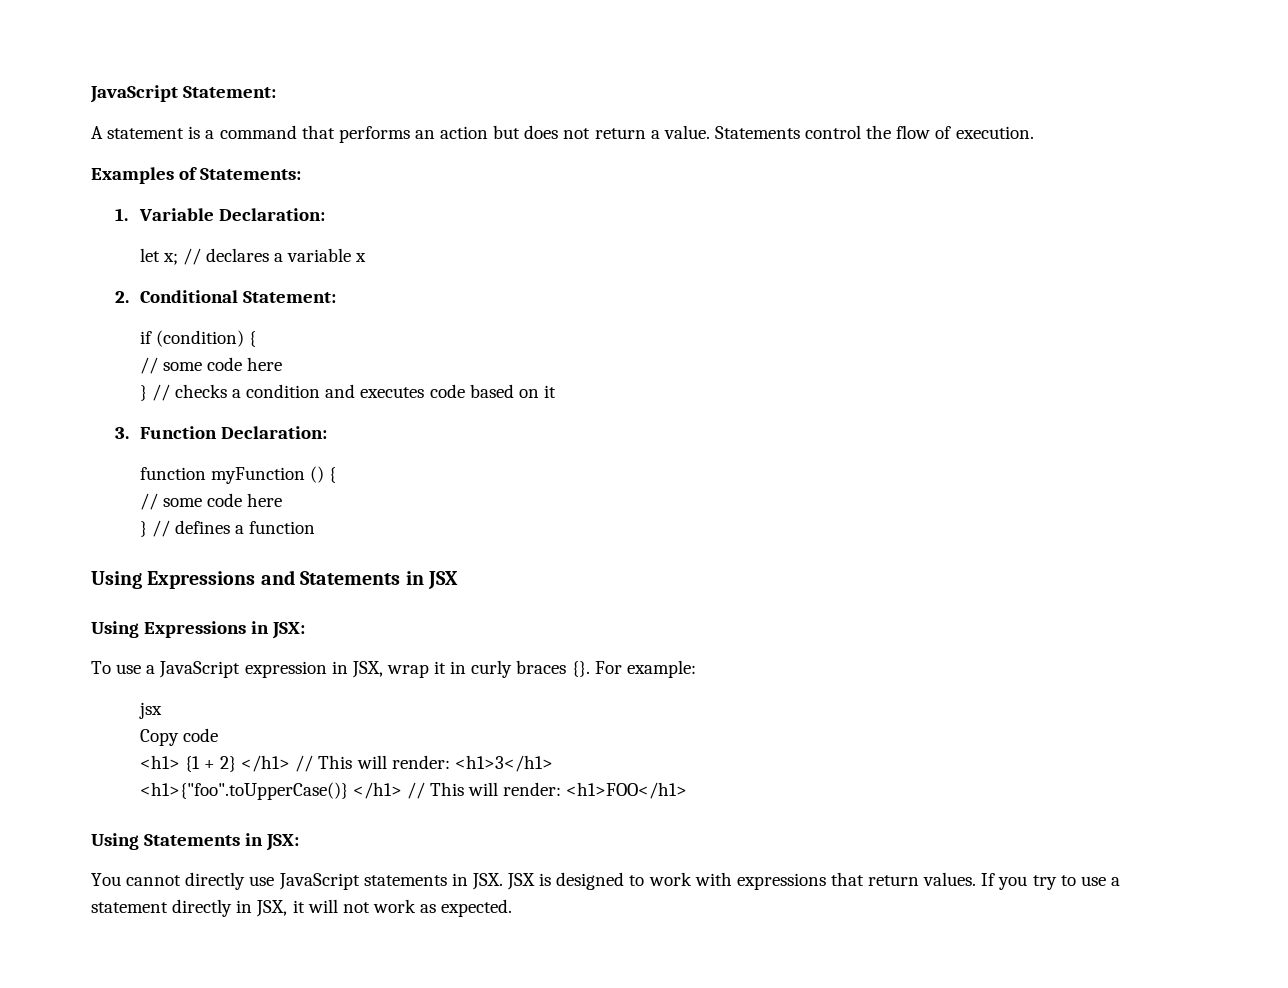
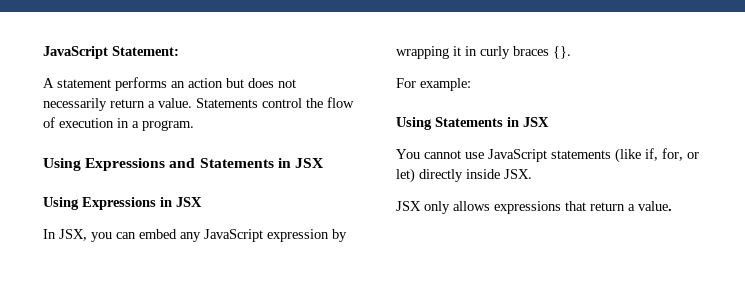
[188,125,335,139] is a command that -> (111, 83) none
(591, 133) none -> [43,98,107,111] necessarily
[955,126,1034,139] [91,167,302,184] [115,208,325,221] [139,248,367,265] [115,290,336,303] [139,330,256,347] [139,357,283,374] [139,384,556,401] [115,426,327,439] [139,466,337,484] [139,493,283,510] [139,520,316,537] execution. // Examples of Statements: // 1. Variable Declaration: // let x; // declares a variable x // 2. Conditional Statement: // if (condition) { // // some code here // } // checks a condition and executes code based on it // 3. Function Declaration: // function myFunction () { // // some code here // } // defines a function -> [59,118,194,131] execution in a program.
[272,622,306,639] [91,661,429,678] JSX: // To use a JavaScript expression in JSX, wrap -> [176,197,202,207] [43,229,347,242] [396,46,449,59] JSX // In JSX, you can embed any JavaScript expression by wrapping
(590, 669) none -> (571, 52) //
[138,702,162,719] [139,728,218,746] [139,755,553,772] [139,782,688,800] // jsx // Copy code // <h1> {1 + 2} </h1> // This will render: <h1>3</h1> // <h1>{"foo".toUpperCase()} </h1> // This will render: <h1>FOO</h1> -> (471, 84) none
[266,834,300,851] JSX: -> [523,117,549,127] JSX
[185,872,246,890] directly -> (461, 154) none
[451,872,1120,890] [91,899,513,917] in JSX. JSX is designed to work with expressions that return values. If you try to use a statement directly in JSX, it will not work as expected. -> [615,148,699,163] [396,168,532,183] [396,201,672,214] (like if, for, or let) directly inside JSX. // JSX only allows expressions that return a value.

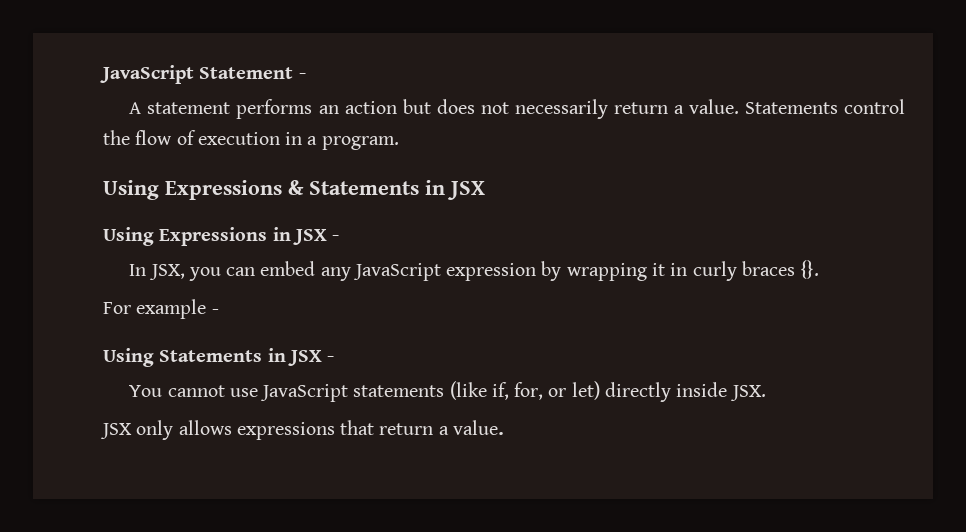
[43,46,179,59] JavaScript Statement: -> [100,65,306,84] JavaScript Statement -
[169,158,196,168] and -> [288,180,304,195] &
(202, 202) none -> [332,235,340,241] -
[420,78,471,91] example: -> [136,299,219,319] example -
(549, 122) none -> [327,356,335,362] -

